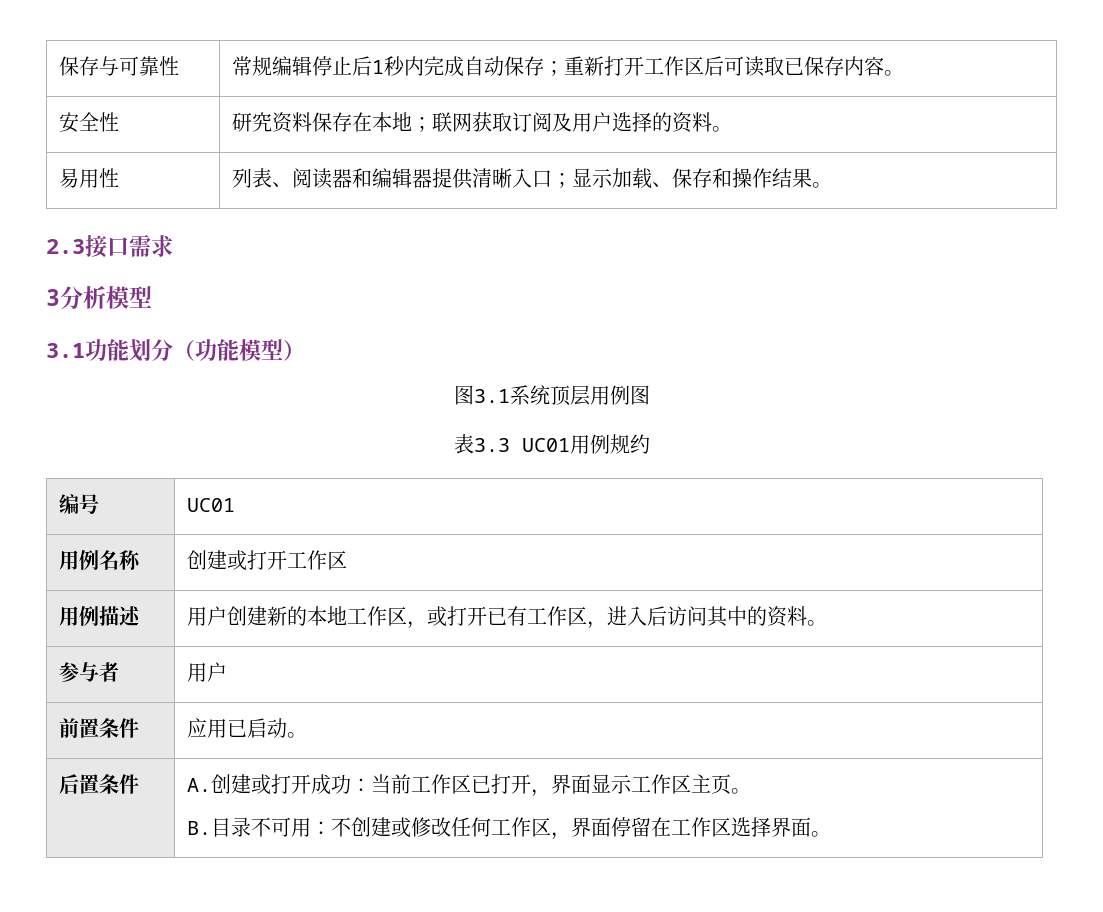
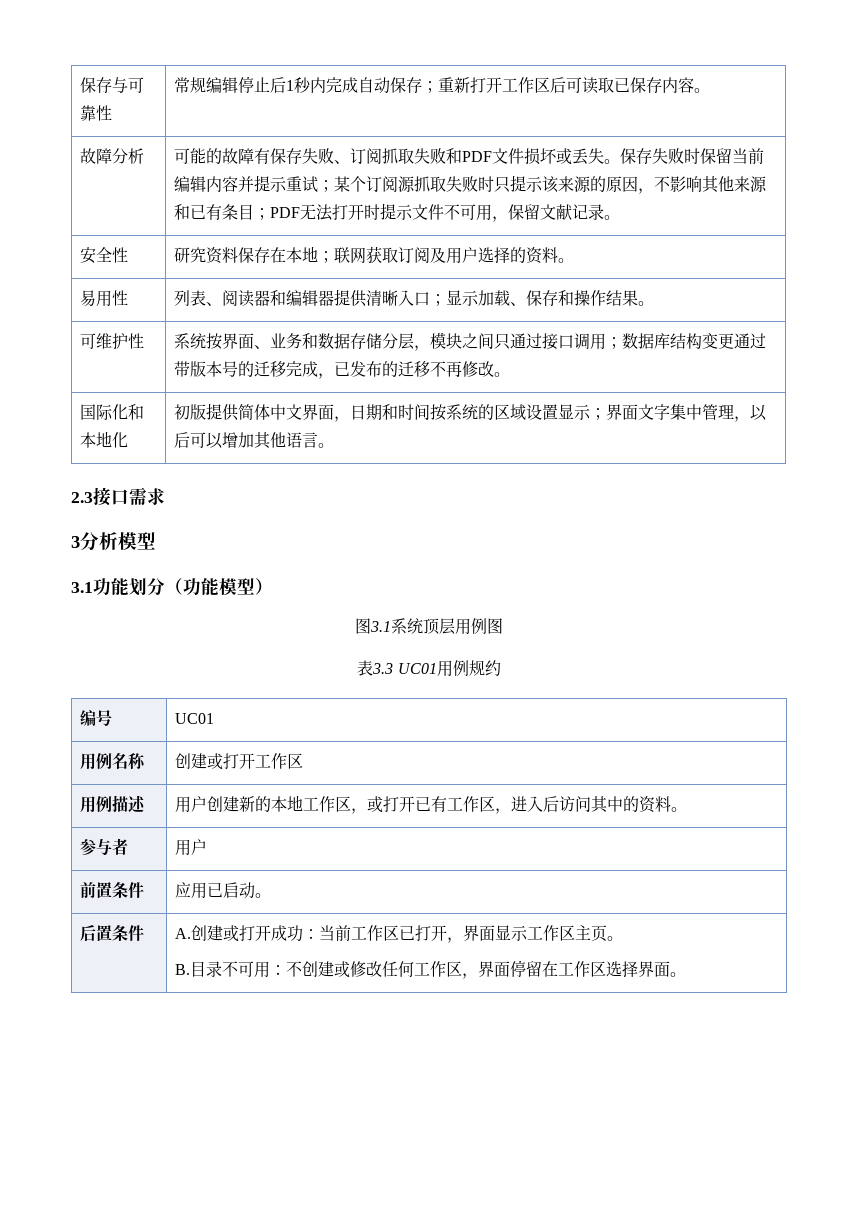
(905, 73) none -> [79,148,144,164] [173,148,764,165] [173,175,767,194] [173,203,620,222] // 故障分析 | 可能的故障有保存失败、订阅抓取失败和PDF文件损坏或丢失。保存失败时保留当前编辑内容并提示重试；某个订阅源抓取失败时只提示该来源的原因，不影响其他来源和已有条目；PDF无法打开时提示文件不可用，保留文献记录。
(833, 185) none -> [79,333,144,349] [173,332,766,351] [173,361,510,379] [79,404,144,420] [79,431,128,448] [173,403,767,422] [173,432,334,449] // 可维护性 | 系统按界面、业务和数据存储分层，模块之间只通过接口调用；数据库结构变更通过带版本号的迁移完成，已发布的迁移不再修改。 // 国际化和本地化 | 初版提供简体中文界面，日期和时间按系统的区域设置显示；界面文字集中管理，以后可以增加其他语言。

